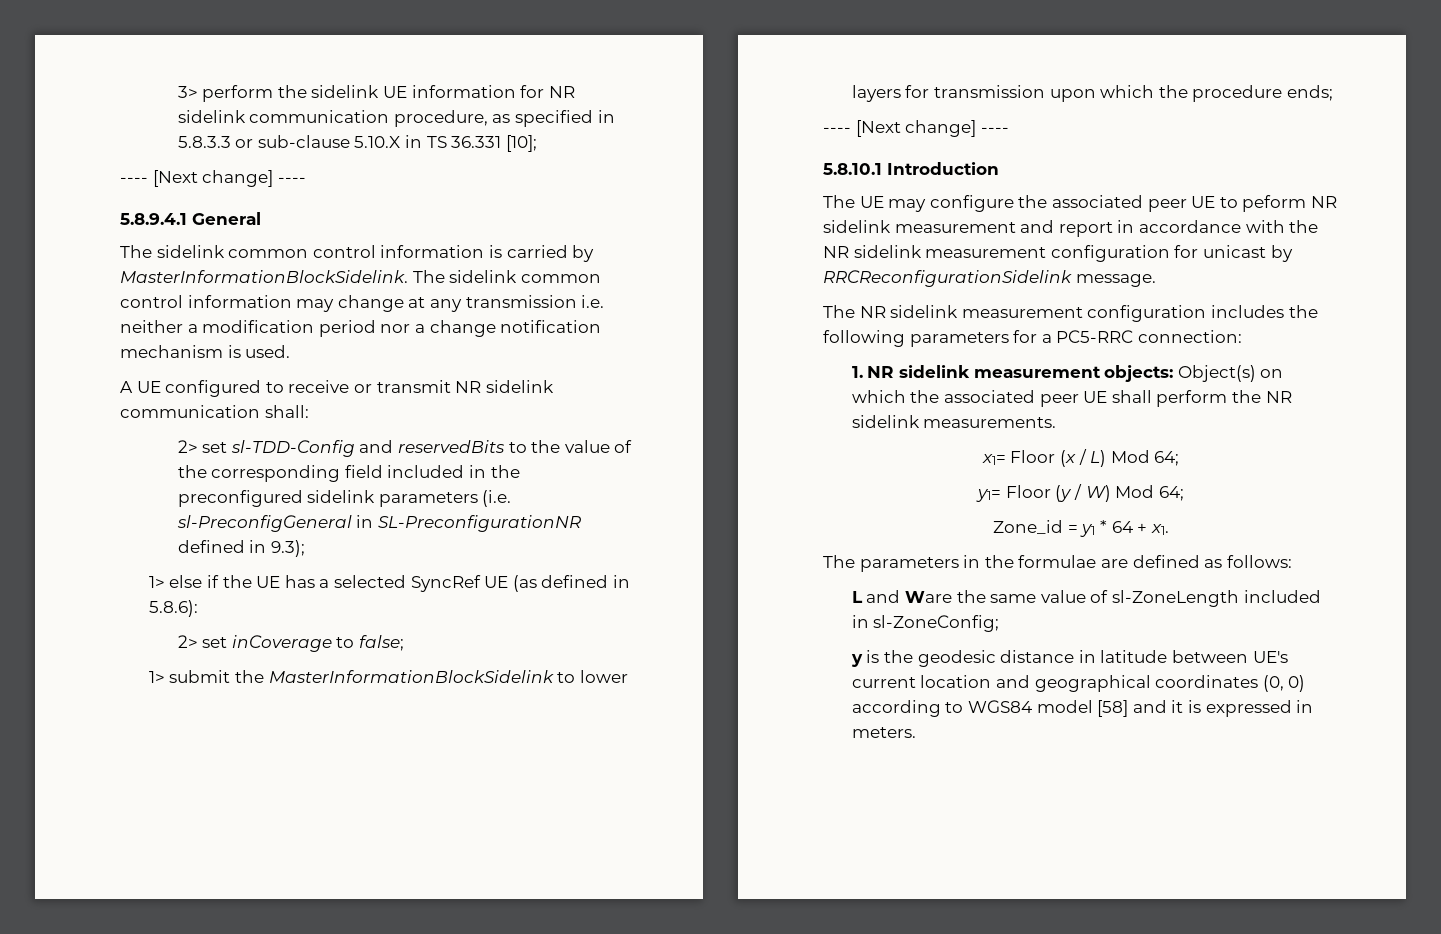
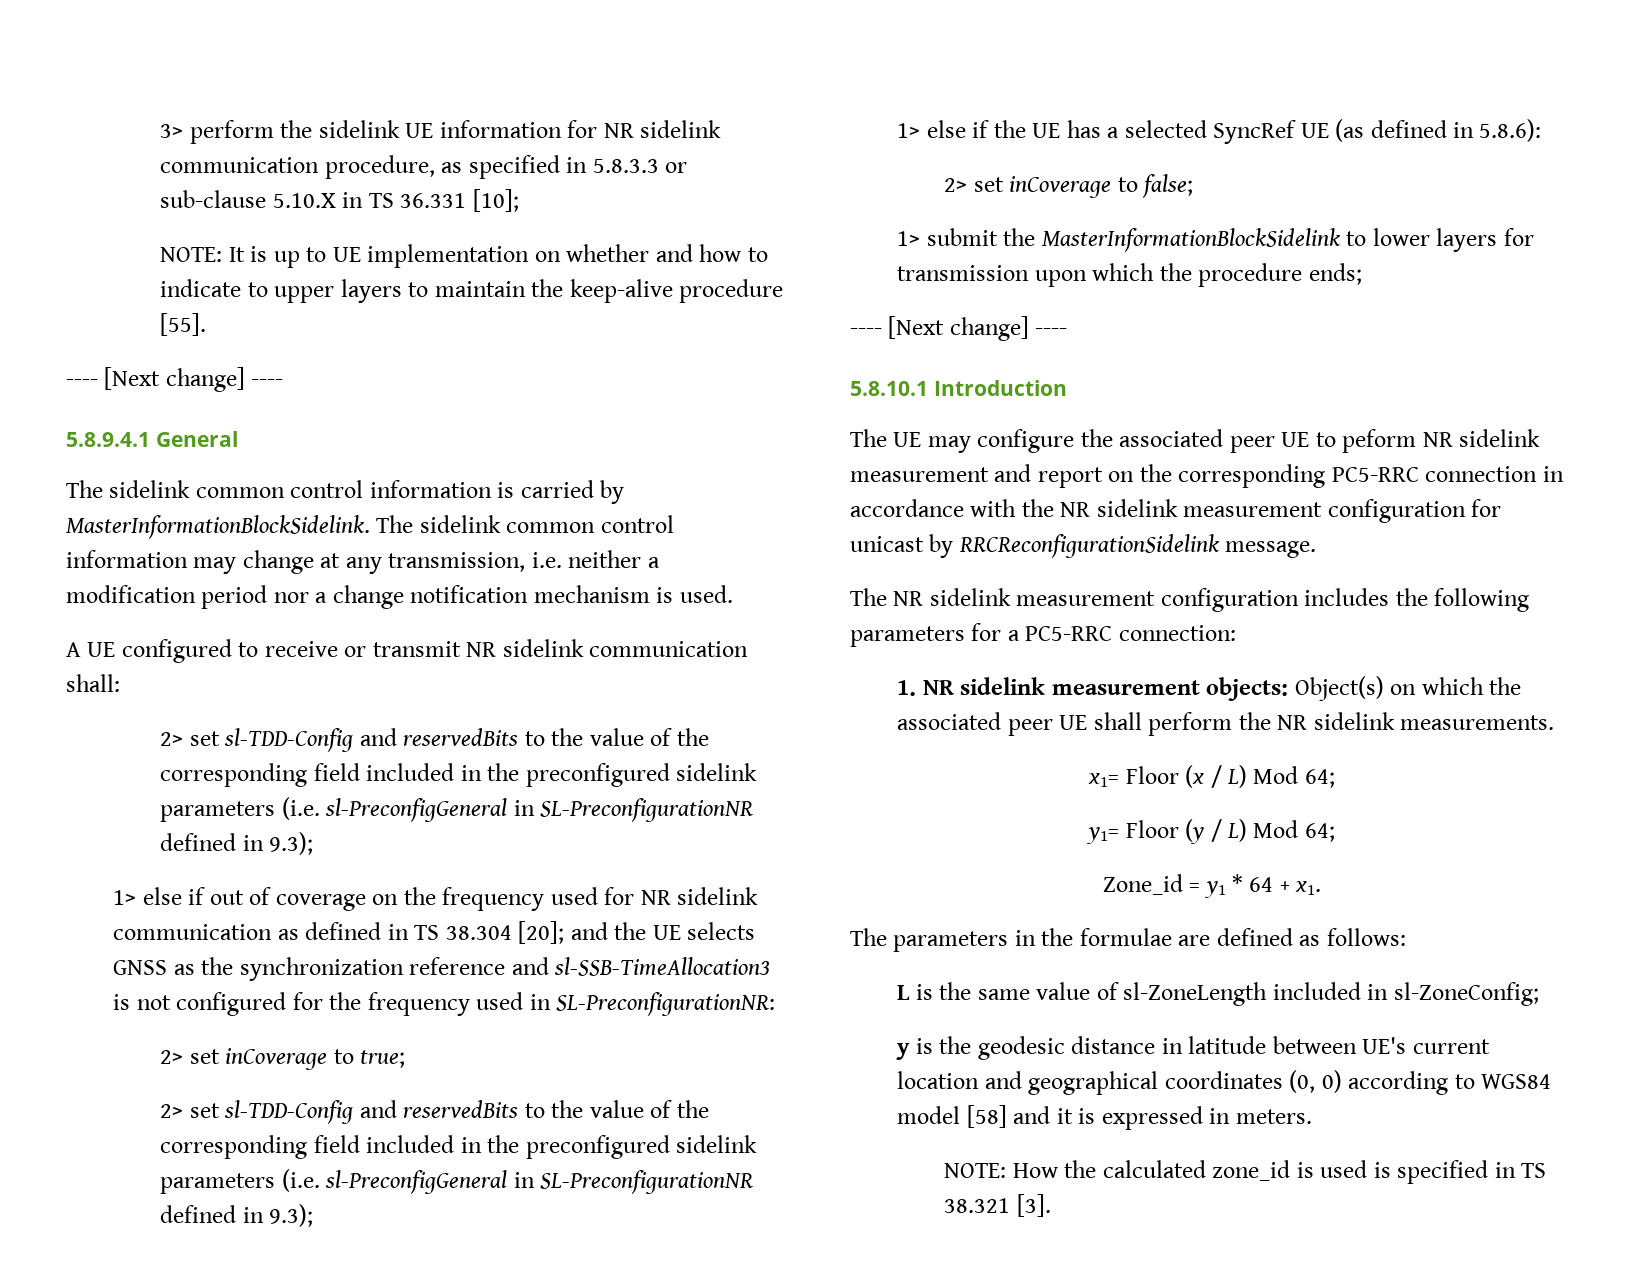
(537, 143) none -> [160,244,768,268] [160,279,784,303] [160,313,207,336] // NOTE: It is up to UE implementation on whether and how to indicate to upper layers to maintain the keep-alive procedure [55].
[465,295,577,308] transmission -> [388,552,526,572] transmission,
(305, 548) none -> [113,887,758,911] [113,921,756,944] [113,957,771,981] [113,992,776,1016] [160,1048,406,1070] [160,1100,709,1124] [160,1135,758,1159] [160,1169,754,1194] [160,1204,314,1227] // 1> else if out of coverage on the frequency used for NR sidelink communication as defined in TS 38.304 [20]; and the UE selects GNSS as the synchronization reference and sl-SSB-TimeAllocation3 is not configured for the frequency used in SL-PreconfigurationNR: // 2> set inCoverage to true; // 2> set sl-TDD-Config and reservedBits to the value of the corresponding field included in the preconfigured sidelink parameters (i.e. sl-PreconfigGeneral in SL-PreconfigurationNR defined in 9.3);
(1113, 229) none -> [1108,464,1538,488] on the corresponding PC5-RRC connection
[1085,485,1111,502] W) -> [1226,819,1247,842] L)
[866,590,952,603] and Ware -> [915,984,933,1000] is
(916, 732) none -> [944,1160,1547,1184] [944,1194,1051,1217] // NOTE: How the calculated zone_id is used is specified in TS 38.321 [3].

